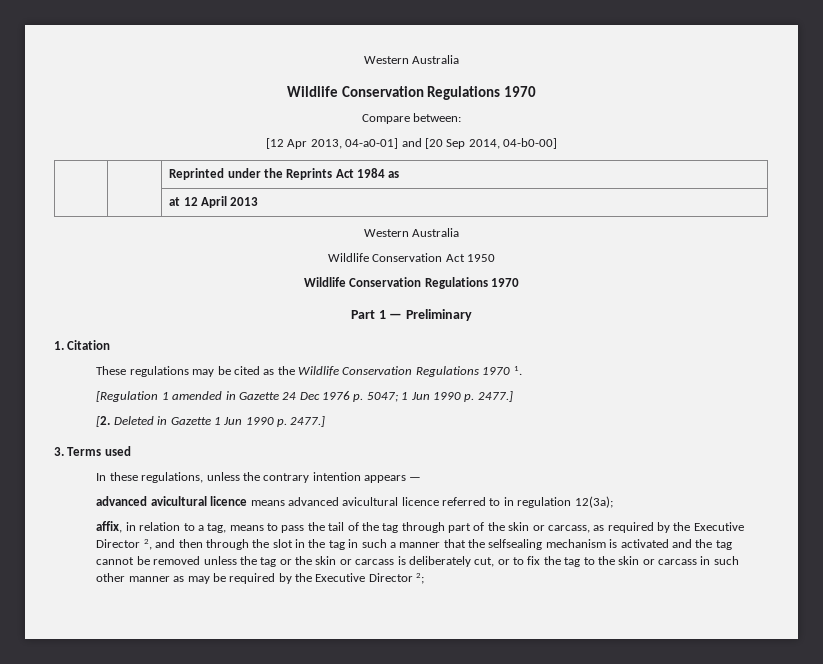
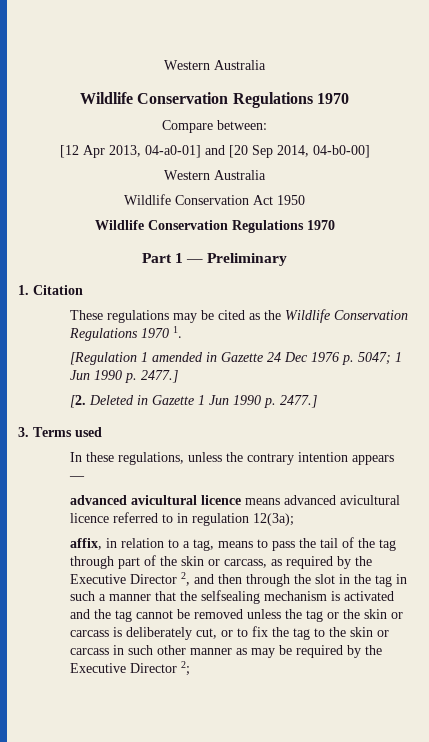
[169,168,400,180] [169,196,259,208] // | | Reprinted under the Reprints Act 1984 as // | | at 12 April 2013 -> (370, 151) none

